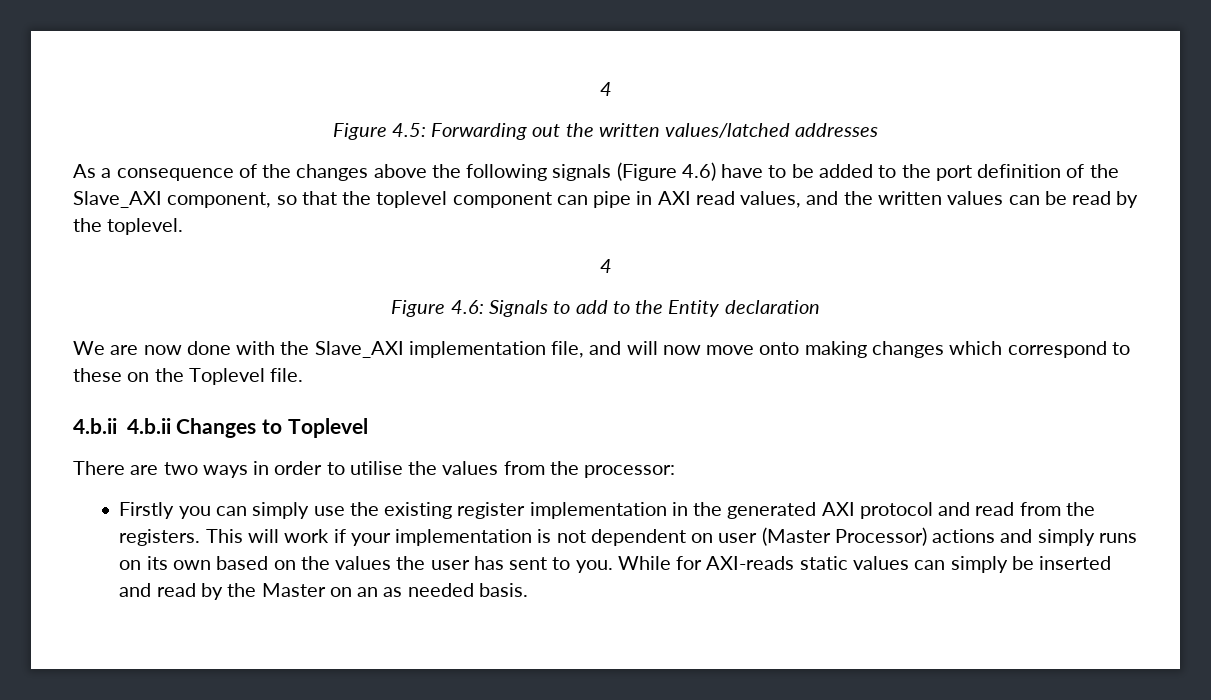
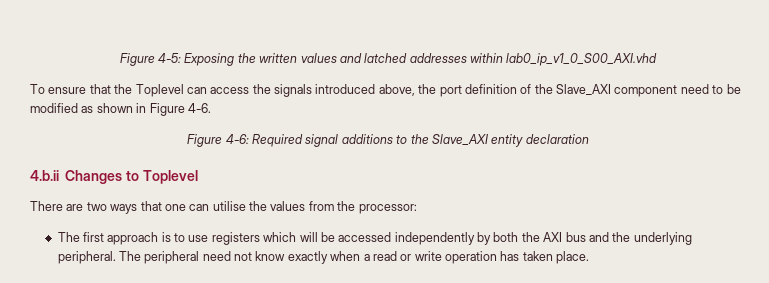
[599,82,612,96] [332,123,879,140] [73,162,897,181] 4 // Figure 4.5: Forwarding out the written values/latched addresses // As a consequence of the changes above the following signals (Figure 4.6) have to be added to -> [119,53,658,66] [30,84,415,97] Figure 4-5: Exposing the written values and latched addresses within lab0_ip_v1_0_S00_AXI.vhd // To ensure that the Toplevel can access the signals introduced above,
[167,191,1139,208] [73,218,184,235] [599,259,612,273] [391,300,820,317] [73,341,1130,358] [73,368,304,385] [73,418,171,434] component, so that the toplevel component can pipe in AXI read values, and the written values can be read by the toplevel. // 4 // Figure 4.6: Signals to add to the Entity declaration // We are now done with the Slave_AXI implementation file, and will now move onto making changes which correspond to these on the Toplevel file. // 4.b.ii 4.b.ii -> [614,84,741,97] [30,103,211,116] [187,134,589,147] [30,170,59,181] component need to be modified as shown in Figure 4-6. // Figure 4-6: Required signal additions to the Slave_AXI entity declaration // 4.b.ii
[253,461,345,475] in order to -> [140,201,210,211] that one can
[119,502,1095,519] [119,527,1137,546] [119,556,1112,573] [119,583,528,600] Firstly you can simply use the existing register implementation in the generated AXI protocol and read from the registers. This will work if your implementation is not dependent on user (Master Processor) actions and simply runs on its own based on the values the user has sent to you. While for AXI-reads static values can simply be inserted and read by the Master on an as needed basis. -> [57,232,692,245] [57,251,590,264] The first approach is to use registers which will be accessed independently by both the AXI bus and the underlying peripheral. The peripheral need not know exactly when a read or write operation has taken place.

